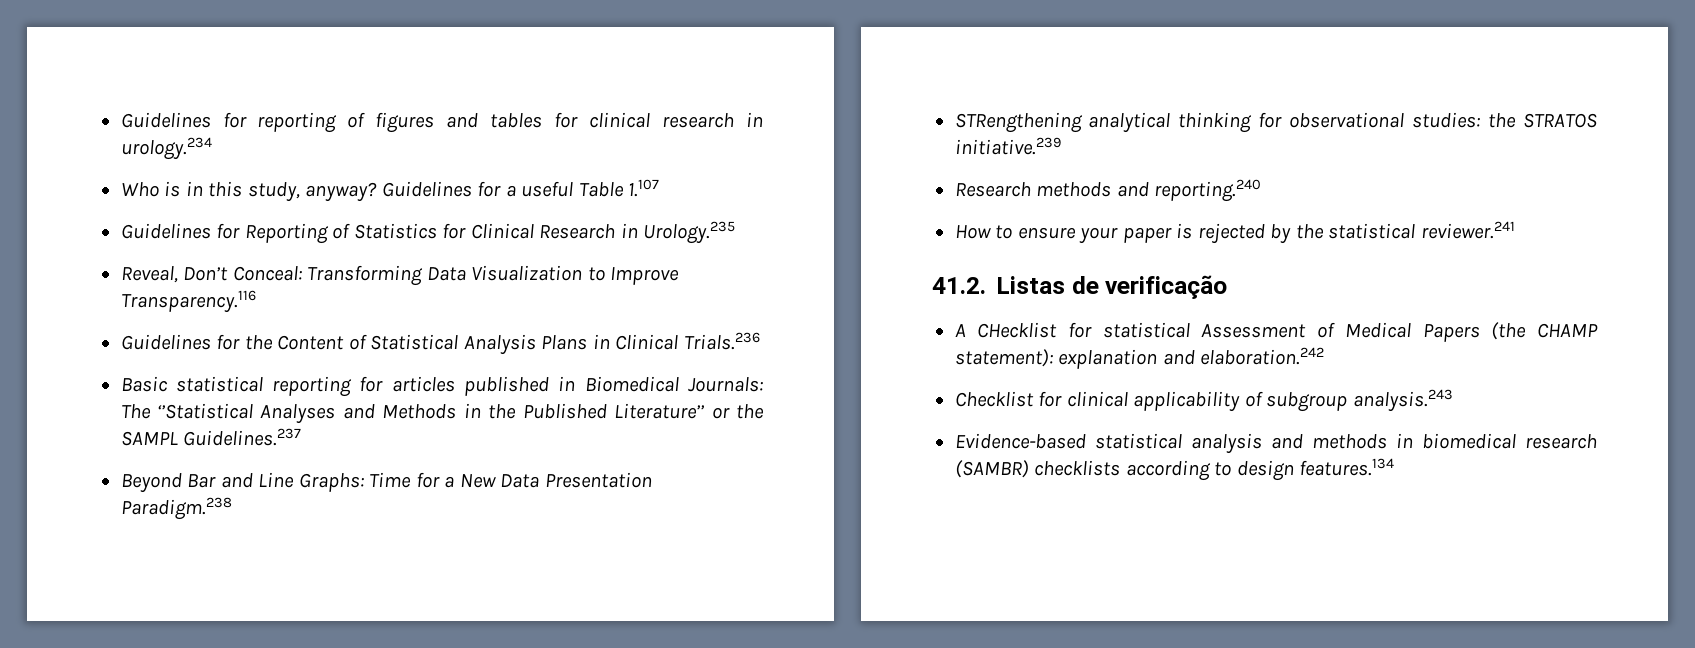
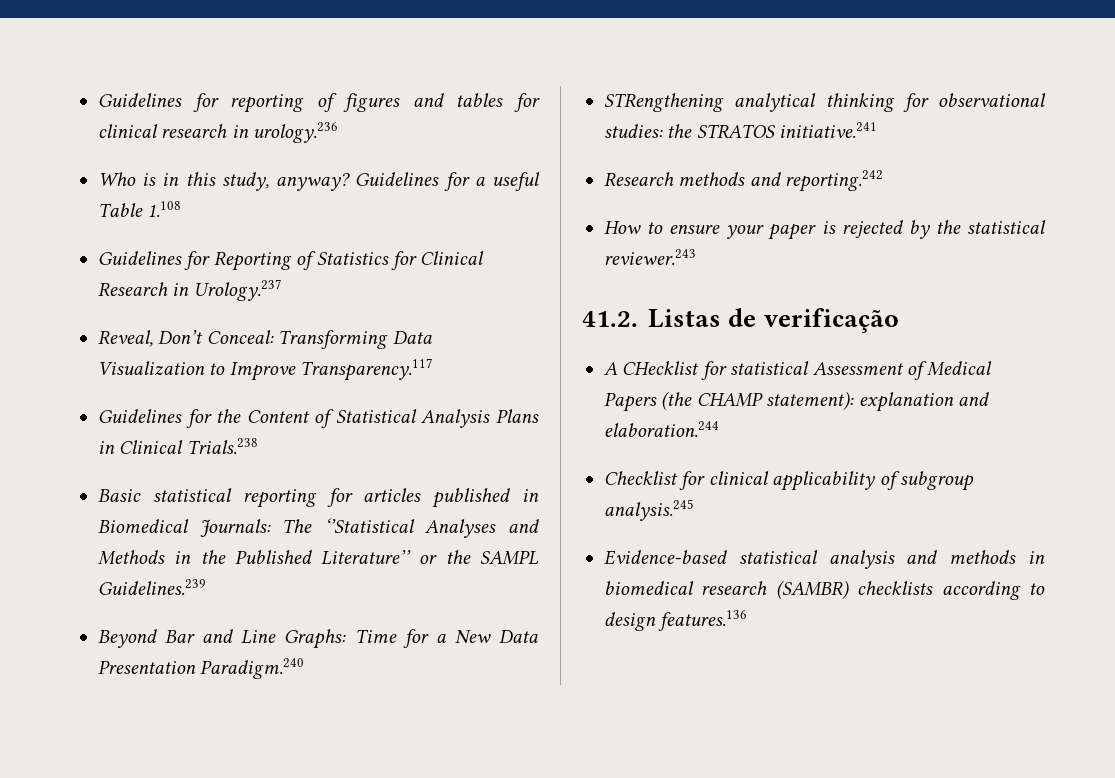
[120,137,212,160] urology.234 -> [253,122,339,143] urology.236
[628,179,660,197] 1.107 -> [147,201,182,217] 1.108
[643,221,736,244] Urology.235 -> [193,279,282,301] Urology.237
[120,290,256,313] Transparency.116 -> [300,358,434,381] Transparency.117
[683,332,760,350] Trials.236 -> [186,438,258,454] Trials.238
[183,428,302,446] Guidelines.237 -> [98,579,206,595] Guidelines.239
[120,497,232,520] Paradigm.238 -> [200,658,305,679] Paradigm.240
[954,137,1061,155] initiative.239 -> [779,122,878,138] initiative.241
[1154,179,1262,202] reporting.240 -> [785,170,884,192] reporting.242
[1420,221,1515,239] reviewer.241 -> [604,249,696,265] reviewer.243
[1200,347,1325,365] elaboration.242 -> [604,421,719,437] elaboration.244
[1352,389,1453,412] analysis.243 -> [604,499,694,521] analysis.245
[1299,458,1395,476] features.134 -> [658,610,748,631] features.136

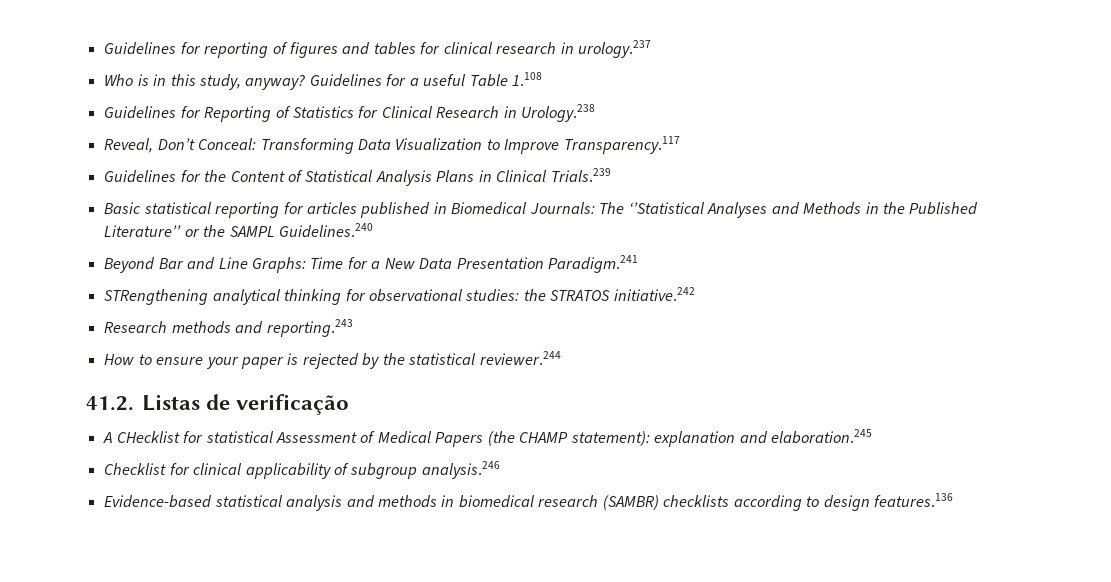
[253,122,339,143] urology.236 -> [578,40,652,58] urology.237
[193,279,282,301] Urology.237 -> [521,104,596,122] Urology.238
[186,438,258,454] Trials.238 -> [550,168,611,182] Trials.239
[98,579,206,595] Guidelines.239 -> [278,223,373,238] Guidelines.240
[200,658,305,679] Paradigm.240 -> [548,255,639,273] Paradigm.241
[779,122,878,138] initiative.241 -> [613,287,695,301] initiative.242
[785,170,884,192] reporting.242 -> [266,319,353,337] reporting.243
[604,249,696,265] reviewer.243 -> [479,351,561,365] reviewer.244
[604,421,719,437] elaboration.244 -> [771,429,873,444] elaboration.245
[604,499,694,521] analysis.245 -> [421,461,500,479] analysis.246

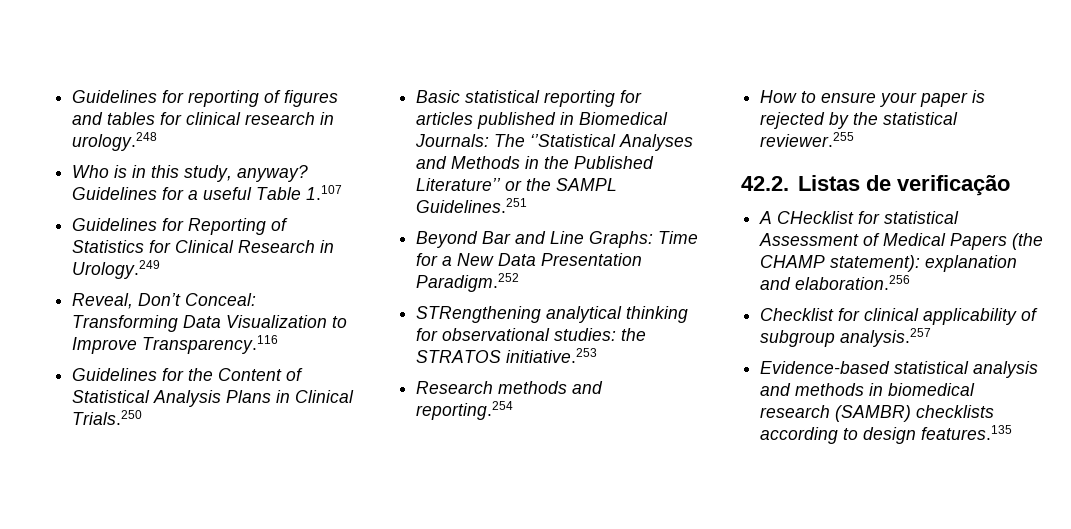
[578,40,652,58] urology.237 -> [72,132,158,151] urology.248
[512,72,543,86] 1.108 -> [306,185,343,200] 1.107
[521,104,596,122] Urology.238 -> [72,260,161,279] Urology.249
[563,136,680,154] Transparency.117 -> [142,335,279,354] Transparency.116
[550,168,611,182] Trials.239 -> [72,410,143,425] Trials.250
[278,223,373,238] Guidelines.240 -> [416,198,528,213] Guidelines.251
[548,255,639,273] Paradigm.241 -> [416,273,520,292] Paradigm.252
[613,287,695,301] initiative.242 -> [506,348,598,363] initiative.253
[266,319,353,337] reporting.243 -> [416,401,514,420] reporting.254
[479,351,561,365] [86,396,134,411] reviewer.244 // 41.2. -> [760,132,855,147] [741,176,789,191] reviewer.255 // 42.2.
[771,429,873,444] elaboration.245 -> [795,275,911,290] elaboration.256
[421,461,500,479] analysis.246 -> [840,328,932,347] analysis.257
[874,493,954,507] features.136 -> [921,425,1013,440] features.135

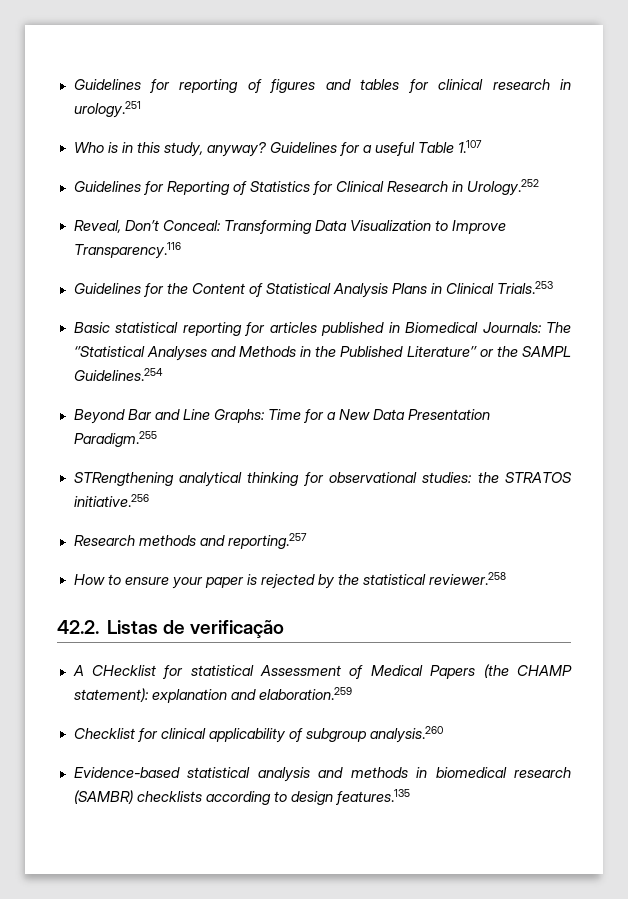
[72,132,158,151] urology.248 -> [73,101,141,118] urology.251
[72,260,161,279] Urology.249 -> [466,179,539,196] Urology.252
[72,410,143,425] Trials.250 -> [497,281,553,294] Trials.253
[416,198,528,213] Guidelines.251 -> [73,368,163,381] Guidelines.254
[416,273,520,292] Paradigm.252 -> [73,431,157,447] Paradigm.255
[506,348,598,363] initiative.253 -> [73,494,149,507] initiative.256
[416,401,514,420] reporting.254 -> [227,533,307,549] reporting.257
[760,132,855,147] reviewer.255 -> [429,572,507,585] reviewer.258
[795,275,911,290] elaboration.256 -> [258,687,352,700] elaboration.259
[840,328,932,347] analysis.257 -> [369,726,443,743] analysis.260

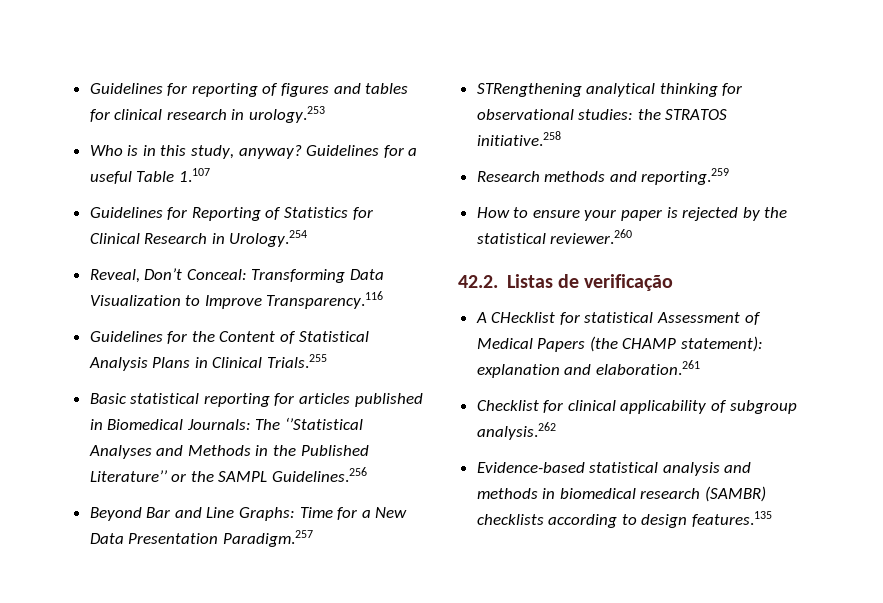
[73,101,141,118] urology.251 -> [249,106,326,123] urology.253
[466,179,539,196] Urology.252 -> [229,230,308,247] Urology.254
[497,281,553,294] Trials.253 -> [267,354,328,368] Trials.255
[73,368,163,381] Guidelines.254 -> [272,467,368,482] Guidelines.256
[73,431,157,447] Paradigm.255 -> [222,530,313,547] Paradigm.257
[73,494,149,507] initiative.256 -> [476,131,561,146] initiative.258
[227,533,307,549] reporting.257 -> [641,168,730,185] reporting.259
[429,572,507,585] reviewer.258 -> [550,229,633,244] reviewer.260
[258,687,352,700] elaboration.259 -> [595,360,700,375] elaboration.261
[369,726,443,743] analysis.260 -> [476,422,556,440] analysis.262

